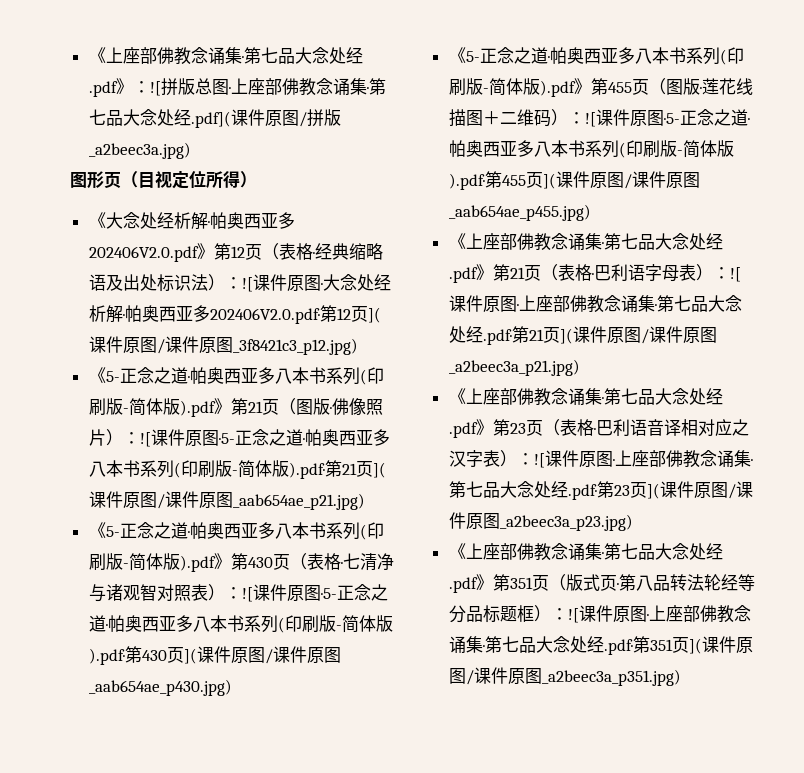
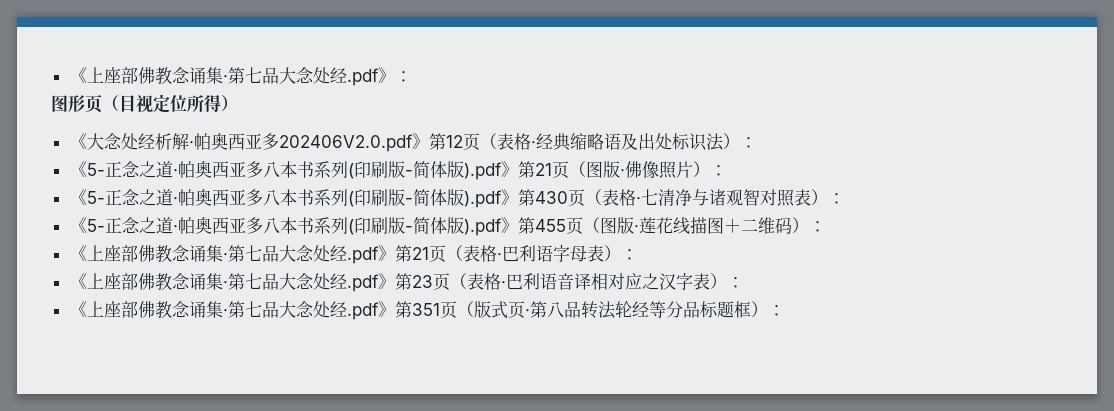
[149,78,386,96] [88,109,341,128] [88,142,191,159] ![拼版总图·上座部佛教念诵集·第七品大念处经.pdf](课件原图/拼版_a2beec3a.jpg) -> (412, 76) none
[241,274,391,292] [88,305,381,324] [88,336,358,355] ![课件原图·大念处经析解·帕奥西亚多202406V2.0.pdf·第12页](课件原图/课件原图_3f8421c3_p12.jpg) -> (757, 142) none
[139,429,390,447] [88,460,386,479] [88,491,365,510] ![课件原图·5-正念之道·帕奥西亚多八本书系列(印刷版-简体版).pdf·第21页](课件原图/课件原图_aab654ae_p21.jpg) -> (727, 170) none
[241,584,388,602] [88,615,393,633] [88,646,341,665] [88,679,232,696] ![课件原图·5-正念之道·帕奥西亚多八本书系列(印刷版-简体版).pdf·第430页](课件原图/课件原图_aab654ae_p430.jpg) -> (845, 198) none
[584,109,750,127] [448,140,734,158] [448,171,700,190] [448,204,591,221] ![课件原图·5-正念之道·帕奥西亚多八本书系列(印刷版-简体版).pdf·第455页](课件原图/课件原图_aab654ae_p455.jpg) -> (826, 226) none
[729,267,741,282] [448,295,742,313] [448,326,717,345] [448,359,580,376] ![课件原图·上座部佛教念诵集·第七品大念处经.pdf·第21页](课件原图/课件原图_a2beec3a_p21.jpg) -> (638, 254) none
[533,450,753,468] [448,481,753,500] [448,512,633,531] ![课件原图·上座部佛教念诵集·第七品大念处经.pdf·第23页](课件原图/课件原图_a2beec3a_p23.jpg) -> (744, 282) none
[567,605,751,623] [448,636,753,655] [448,667,681,686] ![课件原图·上座部佛教念诵集·第七品大念处经.pdf·第351页](课件原图/课件原图_a2beec3a_p351.jpg) -> (785, 310) none

